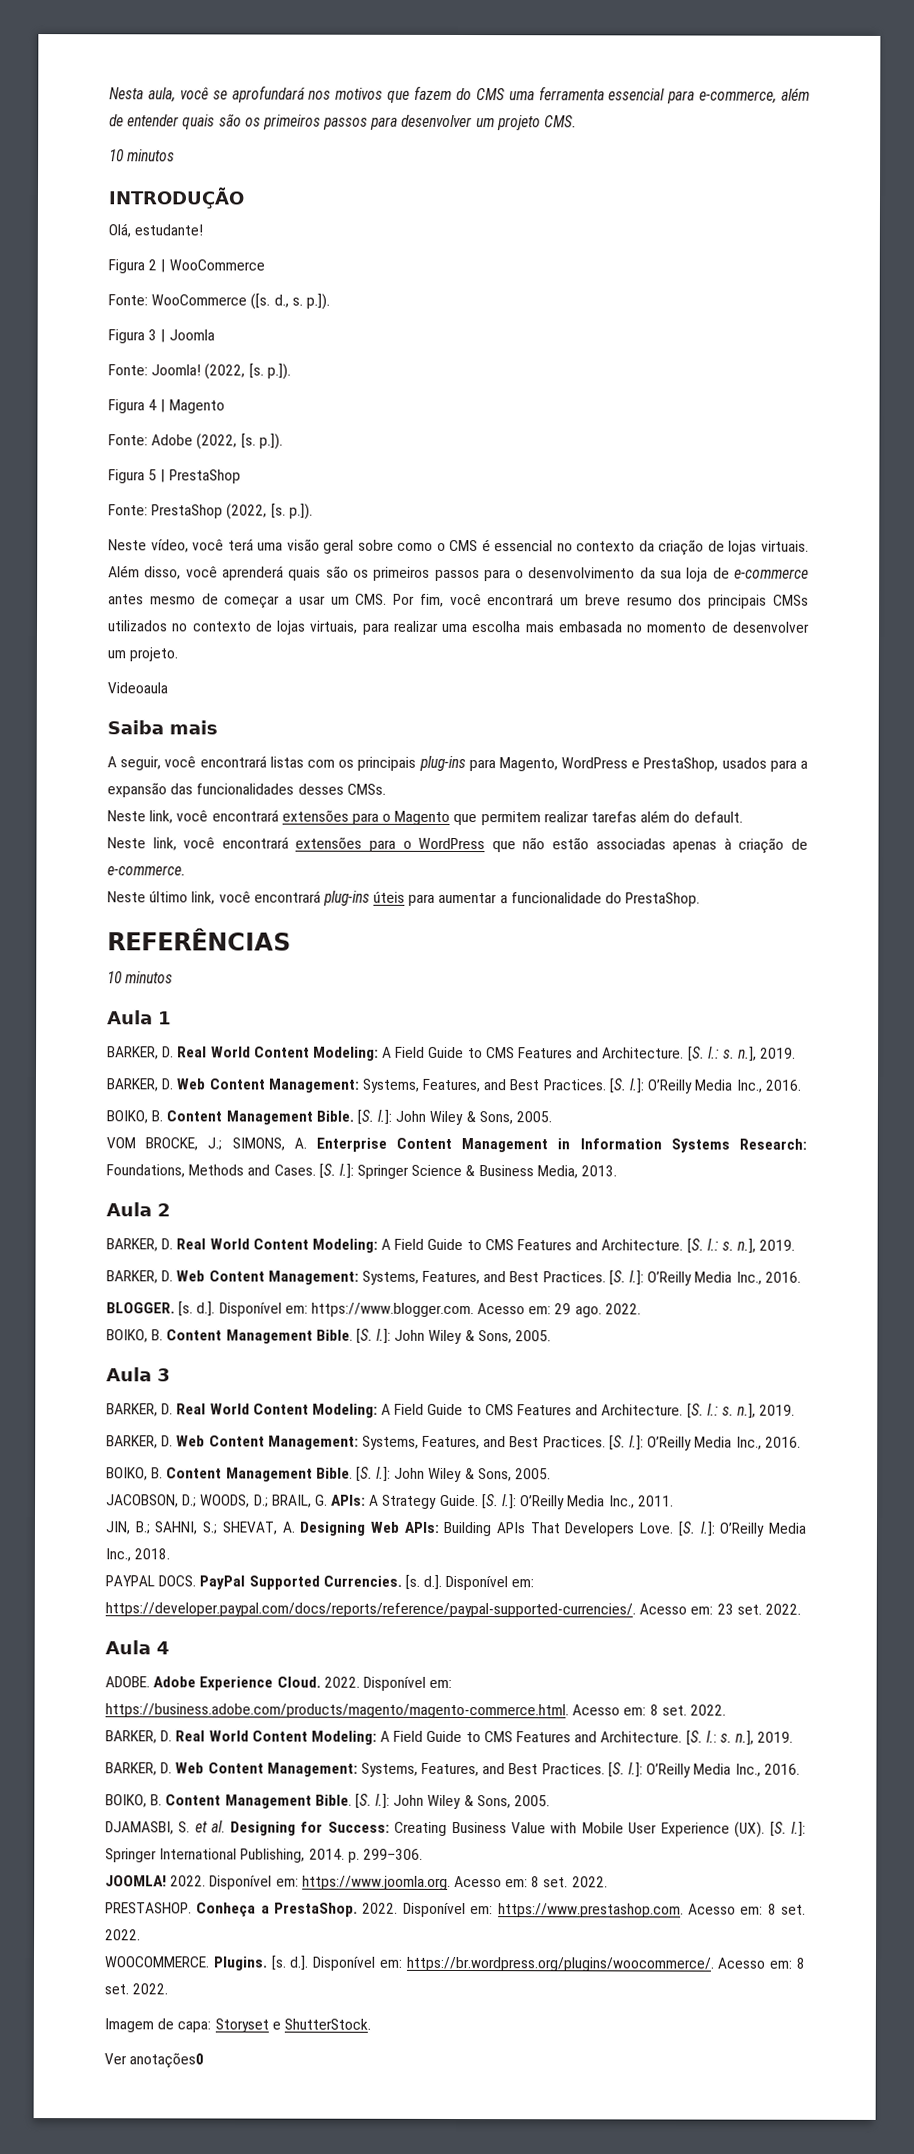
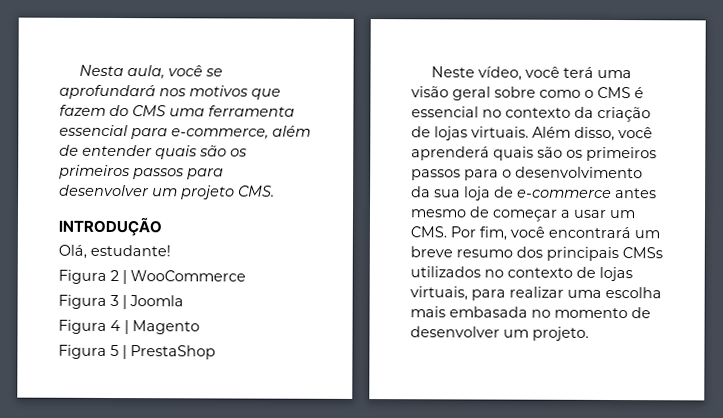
[109,149,176,162] // 10 minutos -> (275, 191) none
[108,293,330,310] // Fonte: WooCommerce ([s. d., s. p.]). -> (246, 276) none
[108,363,291,380] // Fonte: Joomla! (2022, [s. p.]). -> (184, 301) none
[108,433,283,450] // Fonte: Adobe (2022, [s. p.]). -> (200, 327) none
[108,503,313,520] // Fonte: PrestaShop (2022, [s. p.]). -> (216, 352) none
[107,682,168,694] [107,720,218,735] [107,755,808,772] [107,782,386,798] [107,809,743,826] [107,836,809,854] [107,865,186,876] [107,890,701,907] [107,928,291,951] [107,971,174,984] [107,1010,172,1025] [107,1046,797,1062] [106,1078,801,1094] [106,1109,553,1126] [106,1137,807,1153] [106,1163,618,1179] [106,1202,171,1217] [106,1238,796,1254] [106,1270,801,1286] [106,1301,641,1318] [106,1328,552,1345] [106,1367,171,1382] [106,1403,796,1419] [106,1435,801,1451] [106,1466,552,1483] [106,1494,674,1510] [105,1521,807,1537] [105,1548,171,1562] [105,1574,535,1591] [105,1602,801,1618] [105,1640,170,1655] [105,1676,453,1691] [105,1703,726,1719] [105,1730,794,1746] [105,1762,800,1778] [105,1793,551,1810] [105,1820,806,1838] [105,1848,423,1863] [105,1875,608,1890] [105,1902,807,1918] [105,1929,141,1941] [104,1955,807,1972] [104,1983,169,1995] [104,2018,371,2033] [104,2052,205,2069] // Videoaula // Saiba mais // A seguir, você encontrará listas com os principais plug-ins para Magento, WordPress e PrestaShop, usados para a expansão das funcionalidades desses CMSs. // Neste link, você encontrará extensões para o Magento que permitem realizar tarefas além do default. // Neste link, você encontrará extensões para o WordPress que não estão associadas apenas à criação de e-commerce. // Neste último link, você encontrará plug-ins úteis para aumentar a funcionalidade do PrestaShop. // REFERÊNCIAS // 10 minutos // Aula 1 // BARKER, D. Real World Content Modeling: A Field Guide to CMS Features and Architecture. [S. l.: s. n.], 2019. // BARKER, D. Web Content Management: Systems, Features, and Best Practices. [S. l.]: O’Reilly Media Inc., 2016. // BOIKO, B. Content Management Bible. [S. l.]: John Wiley & Sons, 2005. // VOM BROCKE, J.; SIMONS, A. Enterprise Content Management in Information Systems Research: Foundations, Methods and Cases. [S. l.]: Springer Science & Business Media, 2013. // Aula 2 // BARKER, D. Real World Content Modeling: A Field Guide to CMS Features and Architecture. [S. l.: s. n.], 2019. // BARKER, D. Web Content Management: Systems, Features, and Best Practices. [S. l.]: O’Reilly Media Inc., 2016. // BLOGGER. [s. d.]. Disponível em: https://www.blogger.com. Acesso em: 29 ago. 2022. // BOIKO, B. Content Management Bible. [S. l.]: John Wiley & Sons, 2005. // Aula 3 // BARKER, D. Real World Content Modeling: A Field Guide to CMS Features and Architecture. [S. l.: s. n.], 2019. // BARKER, D. Web Content Management: Systems, Features, and Best Practices. [S. l.]: O’Reilly Media Inc., 2016. // BOIKO, B. Content Management Bible. [S. l.]: John Wiley & Sons, 2005. // JACOBSON, D.; WOODS, D.; BRAIL, G. APIs: A Strategy Guide. [S. l.]: O’Reilly Media Inc., 2011. // JIN, B.; SAHNI, S.; SHEVAT, A. Designing Web APIs: Building APIs That Developers Love. [S. l.]: O’Reilly Media Inc., 2018. // PAYPAL DOCS. PayPal Supported Currencies. [s. d.]. Disponível em: https://developer.paypal.com/docs/reports/reference/paypal-supported-currencies/. Acesso em: 23 set. 2022. // Aula 4 // ADOBE. Adobe Experience Cloud. 2022. Disponível em: https://business.adobe.com/products/magento/magento-commerce.html. Acesso em: 8 set. 2022. // BARKER, D. Real World Content Modeling: A Field Guide to CMS Features and Architecture. [S. l.: s. n.], 2019. // BARKER, D. Web Content Management: Systems, Features, and Best Practices. [S. l.]: O’Reilly Media Inc., 2016. // BOIKO, B. Content Management Bible. [S. l.]: John Wiley & Sons, 2005. // DJAMASBI, S. et al. Designing for Success: Creating Business Value with Mobile User Experience (UX). [S. l.]: Springer International Publishing, 2014. p. 299–306. // JOOMLA! 2022. Disponível em: https://www.joomla.org. Acesso em: 8 set. 2022. // PRESTASHOP. Conheça a PrestaShop. 2022. Disponível em: https://www.prestashop.com. Acesso em: 8 set. 2022. // WOOCOMMERCE. Plugins. [s. d.]. Disponível em: https://br.wordpress.org/plugins/woocommerce/. Acesso em: 8 set. 2022. // Imagem de capa: Storyset e ShutterStock. // Ver anotações0 -> (589, 333) none

